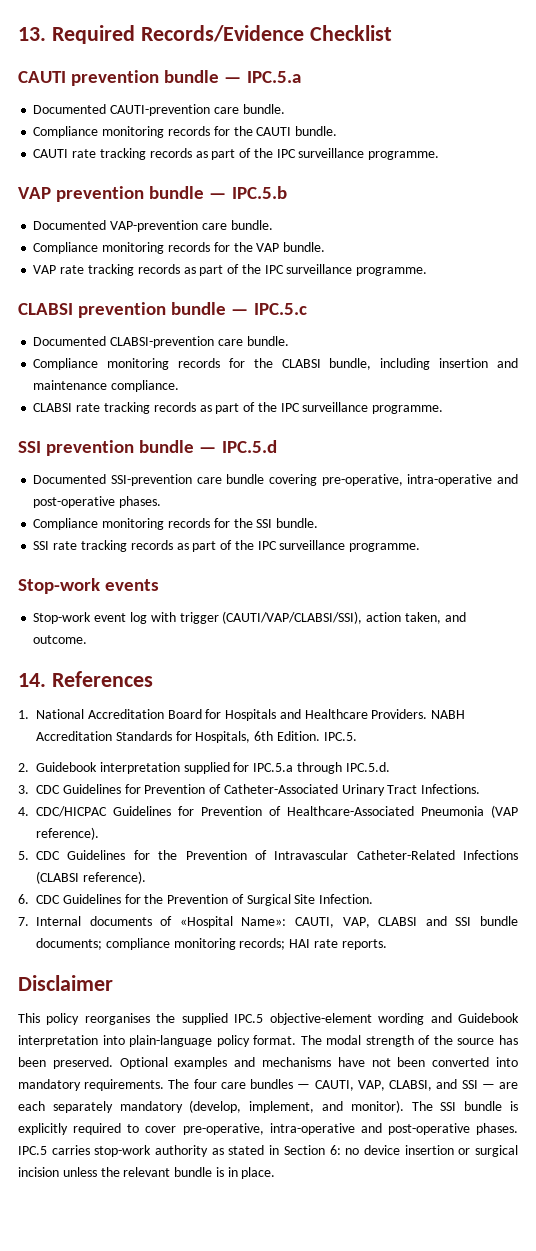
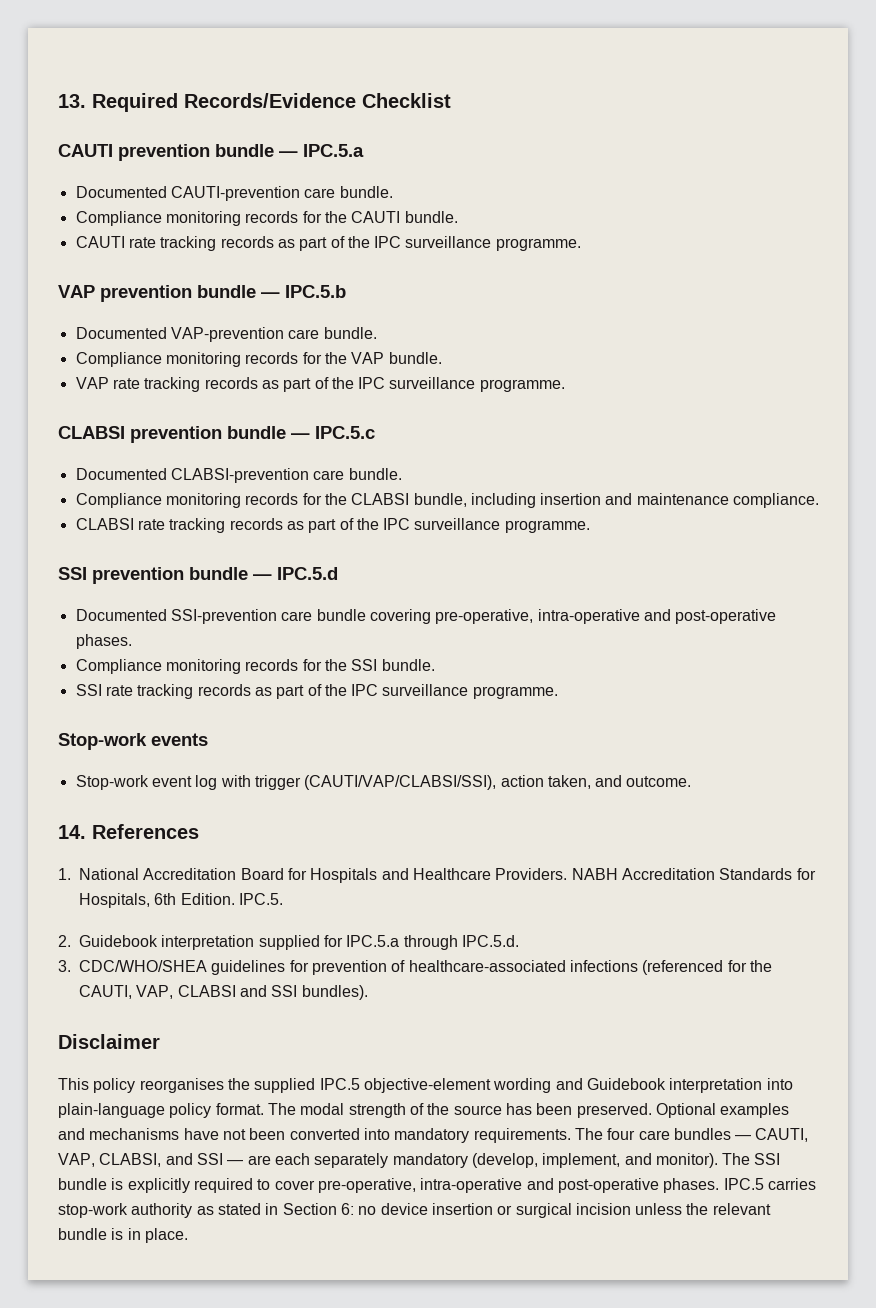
[36,784,481,796] [18,805,518,818] [36,827,99,840] [18,850,518,860] [36,871,146,884] [18,894,374,906] [18,916,287,928] CDC Guidelines for Prevention of Catheter-Associated Urinary Tract Infections. // 4. CDC/HICPAC Guidelines for Prevention of Healthcare-Associated Pneumonia (VAP reference). // 5. CDC Guidelines for the Prevention of Intravascular Catheter-Related Infections (CLABSI reference). // 6. CDC Guidelines for the Prevention of Surgical Site Infection. // 7. Internal documents of «Hospital Name»: -> [79,960,772,975] CDC/WHO/SHEA guidelines for prevention of healthcare-associated infections (referenced for the
[480,916,519,926] [36,938,387,950] bundle documents; compliance monitoring records; HAI rate reports. -> [301,985,368,1000] bundles).

